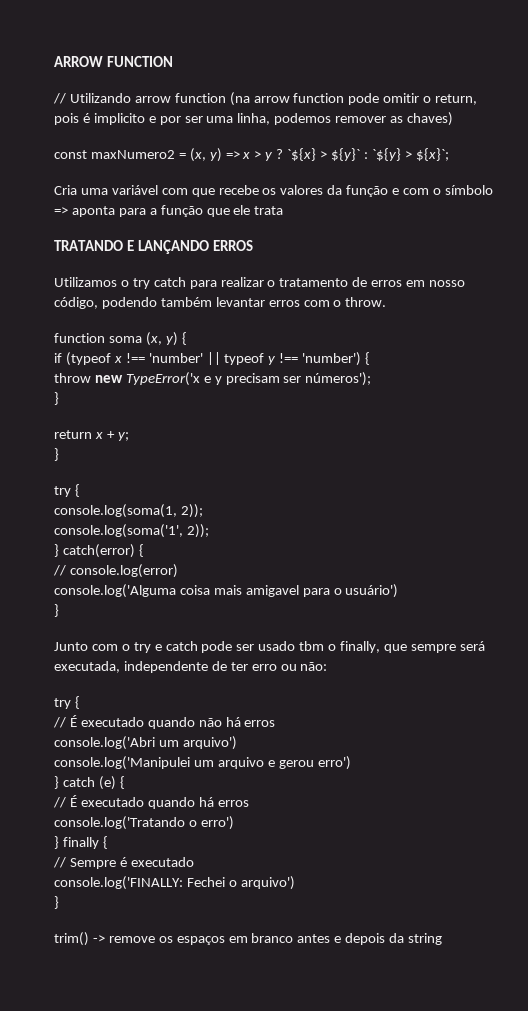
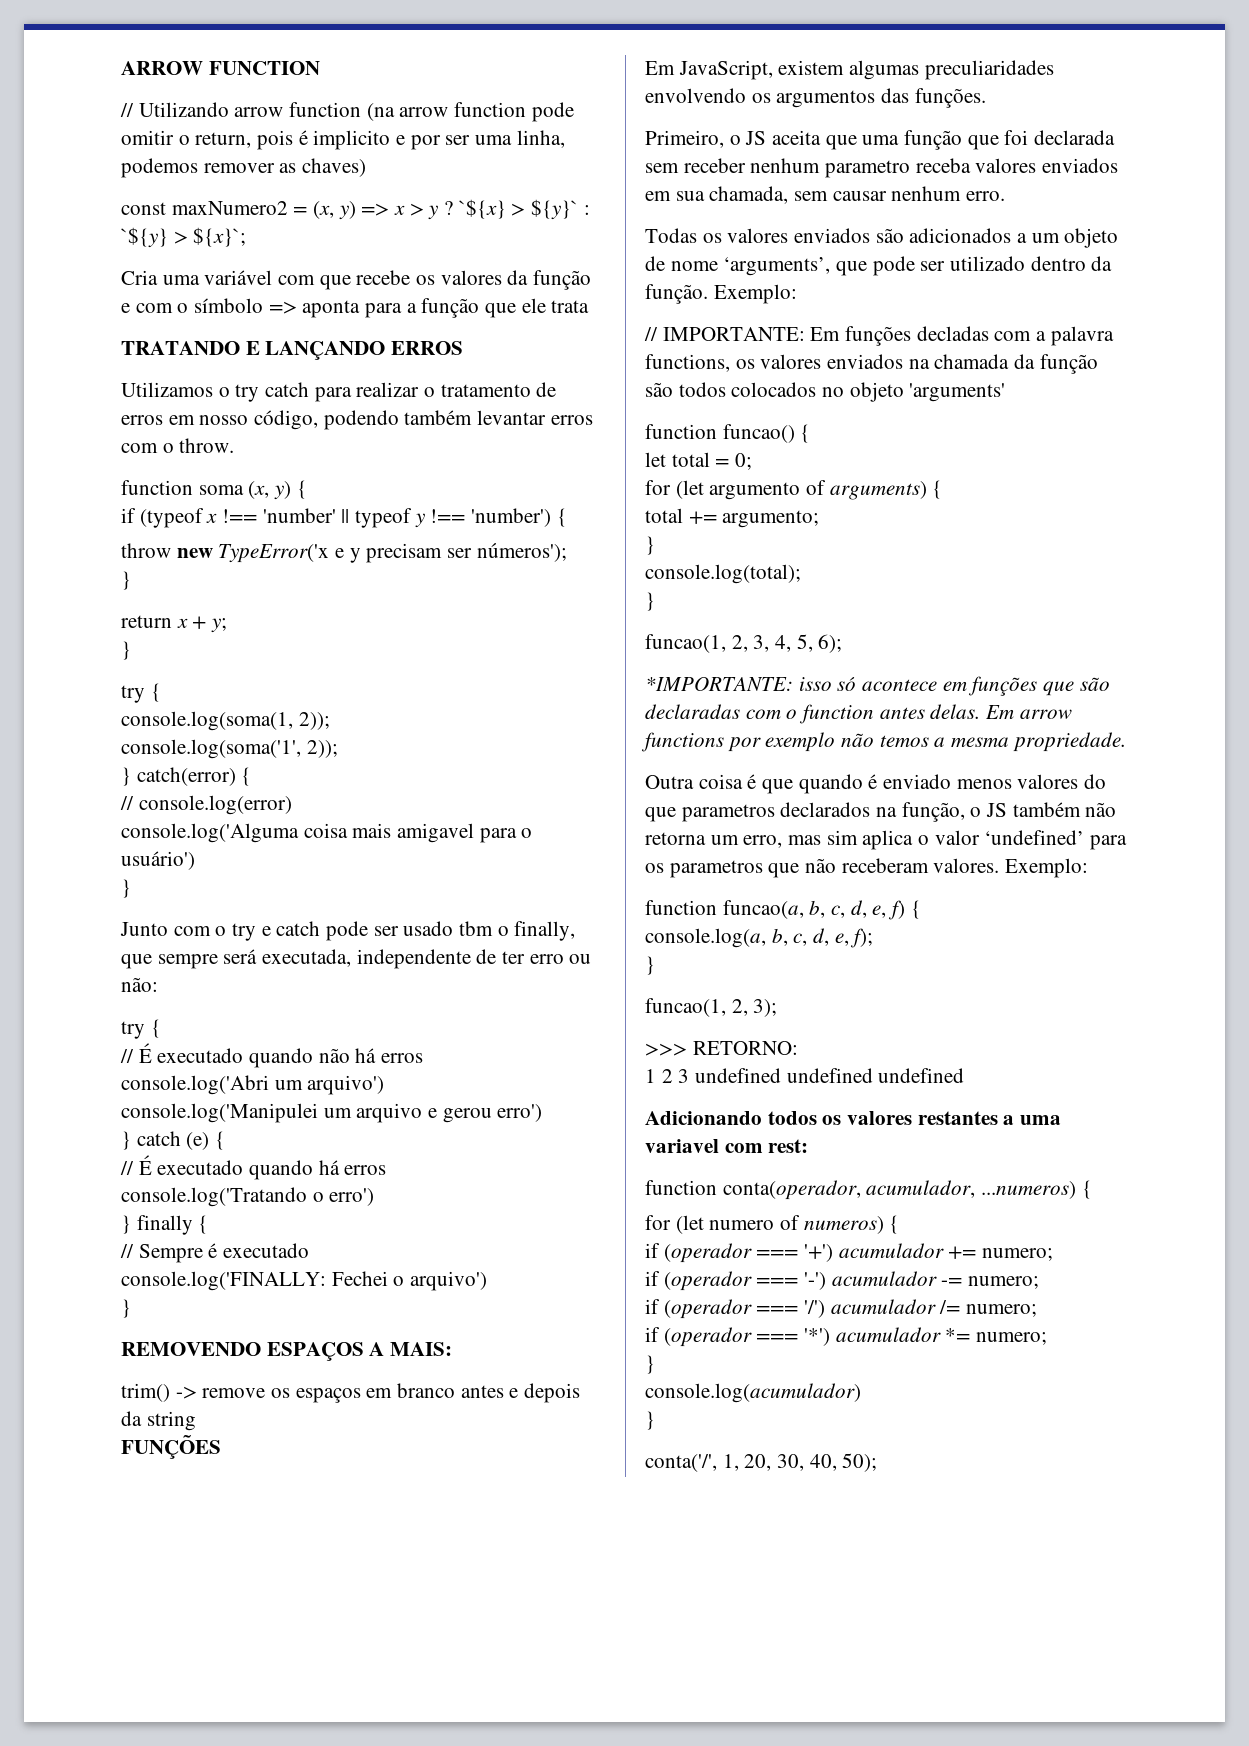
(59, 902) none -> [121,1342,453,1361] // REMOVENDO ESPAÇOS A MAIS:
(443, 939) none -> [121,1435,221,1459] [645,60,1054,80] [645,88,986,108] [645,130,1116,150] [645,158,1119,178] [645,186,1006,204] [645,228,1119,248] [645,256,1113,276] [645,284,797,304] [644,326,1114,346] [645,354,1098,374] [645,382,1006,402] [645,424,811,443] [645,452,753,470] [645,480,943,500] [645,508,820,528] [645,536,655,555] [645,564,801,584] [645,592,655,611] [645,634,843,653] [645,676,1110,696] [645,704,1072,724] [641,732,1126,752] [645,774,1107,794] [645,802,1117,822] [645,830,1128,850] [645,858,1089,878] [645,900,921,920] [645,928,874,948] [645,956,655,975] [645,998,778,1017] [645,1041,798,1056] [645,1068,965,1083] [645,1111,1062,1125] [645,1139,809,1153] [645,1180,1092,1200] [645,1215,900,1234] [645,1243,1054,1263] [645,1271,1040,1291] [645,1299,1038,1319] [645,1327,1048,1347] [645,1355,655,1374] [645,1383,861,1403] [645,1411,655,1430] [645,1453,878,1472] // FUNÇÕES // Em JavaScript, existem algumas preculiaridades envolvendo os argumentos das funções. // Primeiro, o JS aceita que uma função que foi declarada sem receber nenhum parametro receba valores enviados em sua chamada, sem causar nenhum erro. // Todas os valores enviados são adicionados a um objeto de nome ‘arguments’, que pode ser utilizado dentro da função. Exemplo: // // IMPORTANTE: Em funções decladas com a palavra functions, os valores enviados na chamada da função são todos colocados no objeto 'arguments' // function funcao() { // let total = 0; // for (let argumento of arguments) { // total += argumento; // } // console.log(total); // } // funcao(1, 2, 3, 4, 5, 6); // *IMPORTANTE: isso só acontece em funções que são declaradas com o function antes delas. Em arrow functions por exemplo não temos a mesma propriedade. // Outra coisa é que quando é enviado menos valores do que parametros declarados na função, o JS também não retorna um erro, mas sim aplica o valor ‘undefined’ para os parametros que não receberam valores. Exemplo: // function funcao(a, b, c, d, e, f) { // console.log(a, b, c, d, e, f); // } // funcao(1, 2, 3); // >>> RETORNO: // 1 2 3 undefined undefined undefined // Adicionando todos os valores restantes a uma variavel com rest: // function conta(operador, acumulador, ...numeros) { // for (let numero of numeros) { // if (operador === '+') acumulador += numero; // if (operador === '-') acumulador -= numero; // if (operador === '/') acumulador /= numero; // if (operador === '*') acumulador *= numero; // } // console.log(acumulador) // } // conta('/', 1, 20, 30, 40, 50);

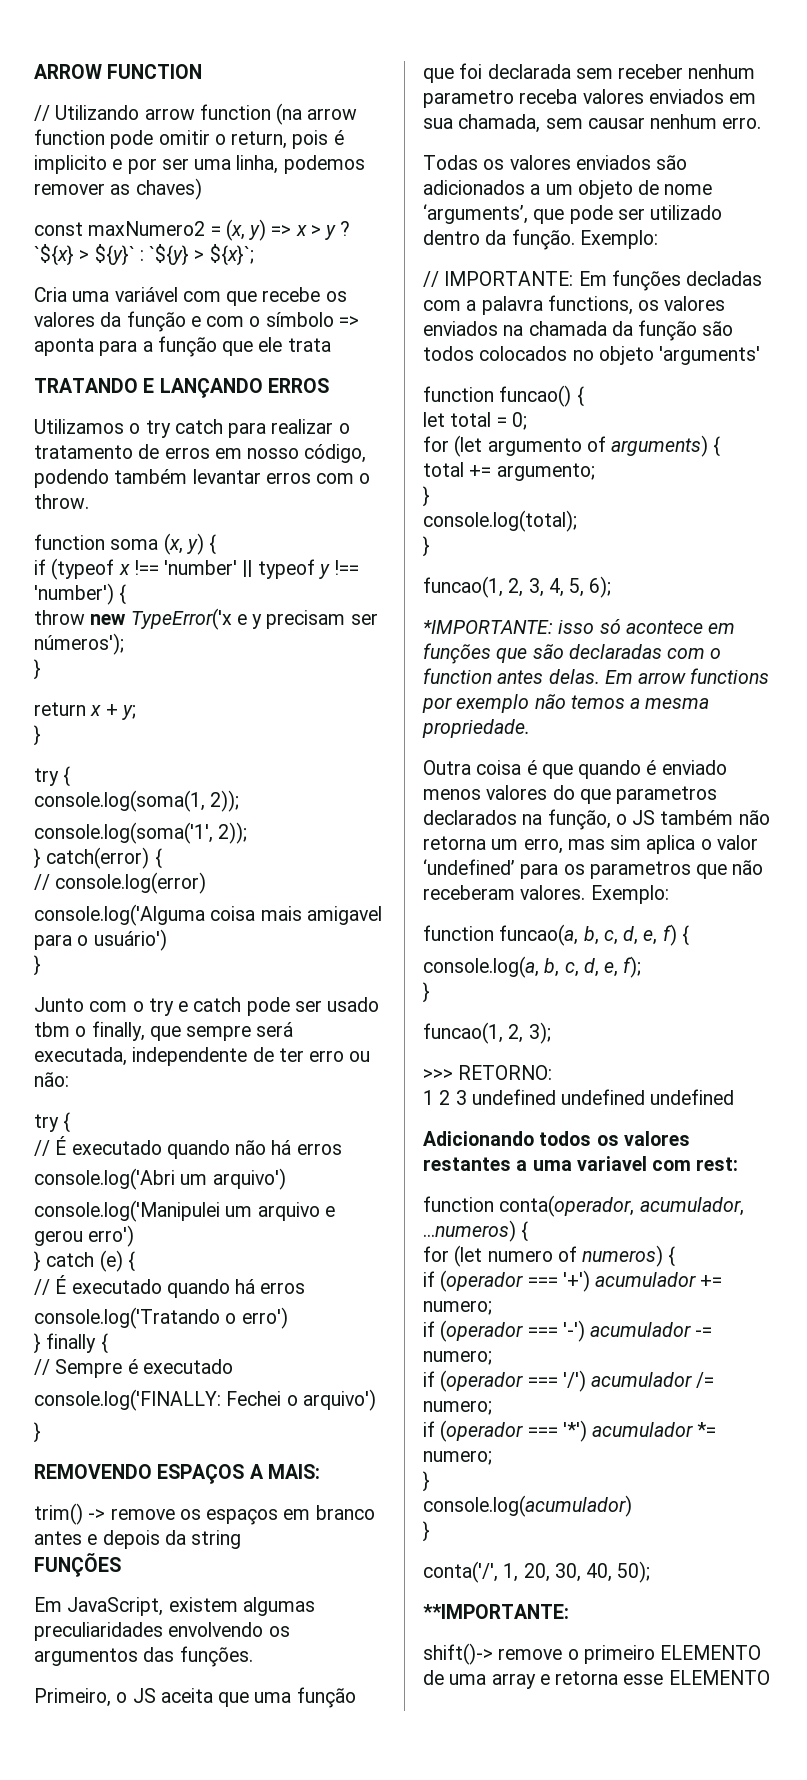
(878, 1462) none -> [423,1604,569,1619] [423,1643,762,1665] [423,1670,770,1689] // **IMPORTANTE: // shift()-> remove o primeiro ELEMENTO de uma array e retorna esse ELEMENTO

